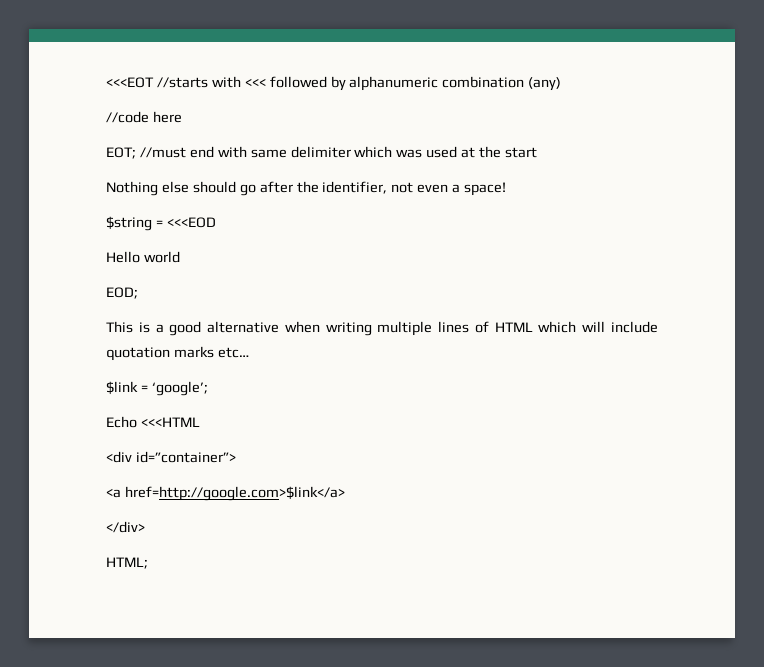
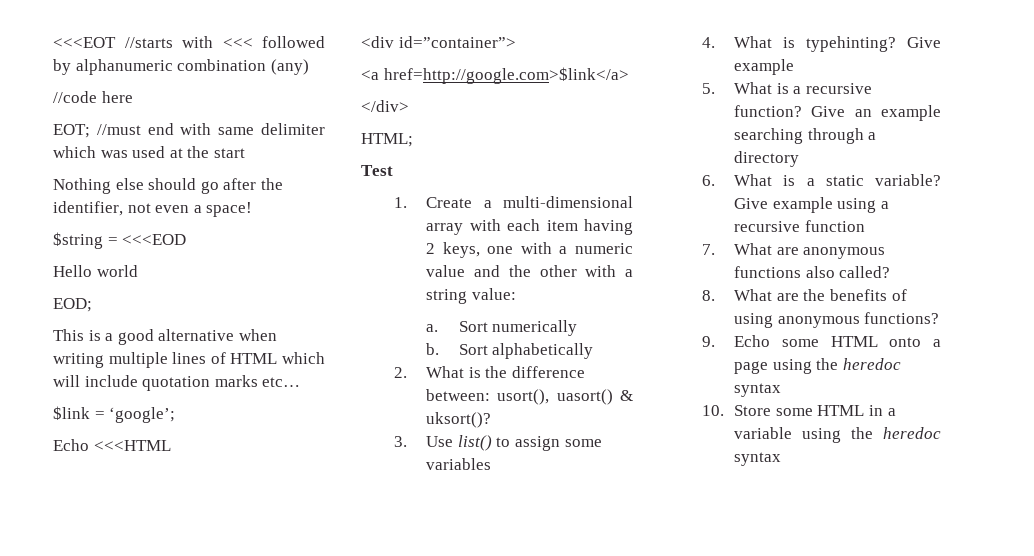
(148, 563) none -> [361,165,393,176] [393,196,633,208] [426,219,633,235] [426,242,633,258] [426,265,633,277] [426,288,516,304] [426,320,578,336] [426,343,594,359] [393,366,586,378] [426,389,633,405] [426,412,492,428] [393,435,602,451] [426,458,492,470] [701,36,941,52] [734,59,795,75] [701,82,873,94] [734,105,941,121] [734,128,877,144] [734,151,800,167] [701,174,941,186] [734,197,890,213] [734,220,865,232] [701,243,886,259] [734,266,891,278] [701,289,907,301] [734,312,940,328] [701,335,941,347] [734,358,902,374] [734,383,782,397] [701,405,896,416] [734,427,941,443] [734,452,782,466] // Test // 1. Create a multi-dimensional array with each item having 2 keys, one with a numeric value and the other with a string value: // a. Sort numerically // b. Sort alphabetically // 2. What is the difference between: usort(), uasort() & uksort()? // 3. Use list() to assign some variables // 4. What is typehinting? Give example // 5. What is a recursive function? Give an example searching through a directory // 6. What is a static variable? Give example using a recursive function // 7. What are anonymous functions also called? // 8. What are the benefits of using anonymous functions? // 9. Echo some HTML onto a page using the heredoc syntax // 10. Store some HTML in a variable using the heredoc syntax

